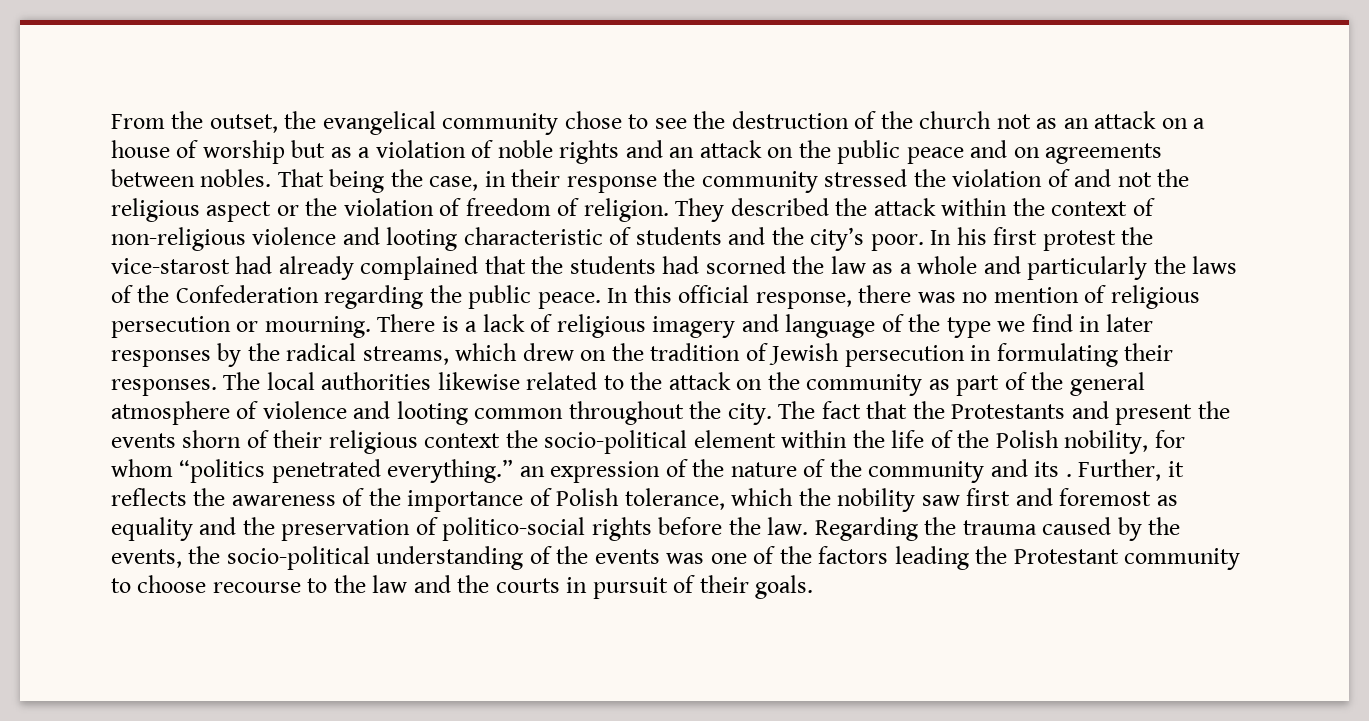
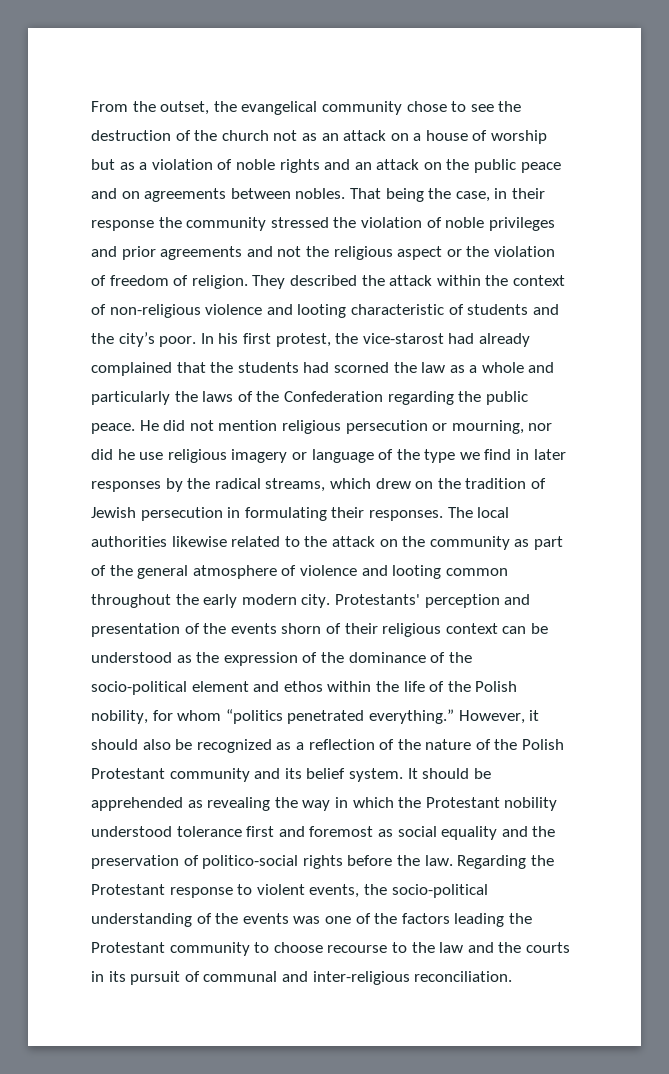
(1070, 178) none -> [445,217,555,231] [91,246,243,260] noble privileges and prior agreements
[1042,230,1116,251] protest -> [275,333,331,347] protest,
[607,285,1200,309] [111,314,553,338] In this official response, there was no mention of religious persecution or mourning. There is a lack of -> [139,420,553,434] [91,449,164,460] He did not mention religious persecution or mourning, nor did he use
[741,314,779,332] and -> [291,452,307,460] or
[727,401,1193,425] city. The fact that the Protestants and present -> [203,594,531,608] [91,623,200,637] early modern city. Protestants' perception and presentation of
(501, 440) none -> [502,623,548,634] [91,652,446,666] can be understood as the expression of the dominance of
(776, 439) none -> [253,681,323,692] and ethos
[519,461,661,483] an expression -> [458,710,540,724] [91,739,375,753] However, it should also be recognized as a reflection
(862, 468) none -> [522,739,565,750] [91,768,165,779] Polish Protestant
[1065,459,1184,481] [111,488,960,512] . Further, it reflects the awareness of the importance of Polish tolerance, which the nobility saw -> [306,768,491,782] [91,797,558,811] [91,826,242,837] belief system. It should be apprehended as revealing the way in which the Protestant nobility understood tolerance
(1178, 500) none -> [397,826,437,837] social
[962,517,1181,541] trauma caused by the -> [91,884,305,898] Protestant response to violent
(588, 585) none -> [108,971,126,982] its
[699,575,814,599] their goals. -> [203,971,513,985] communal and inter-religious reconciliation.

